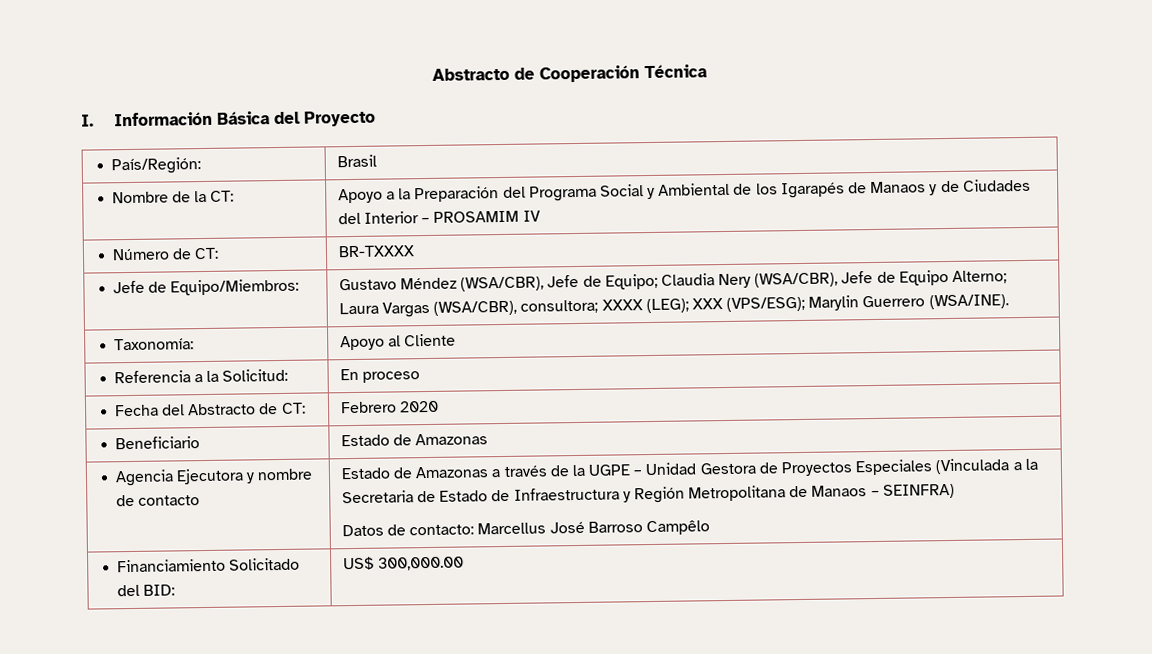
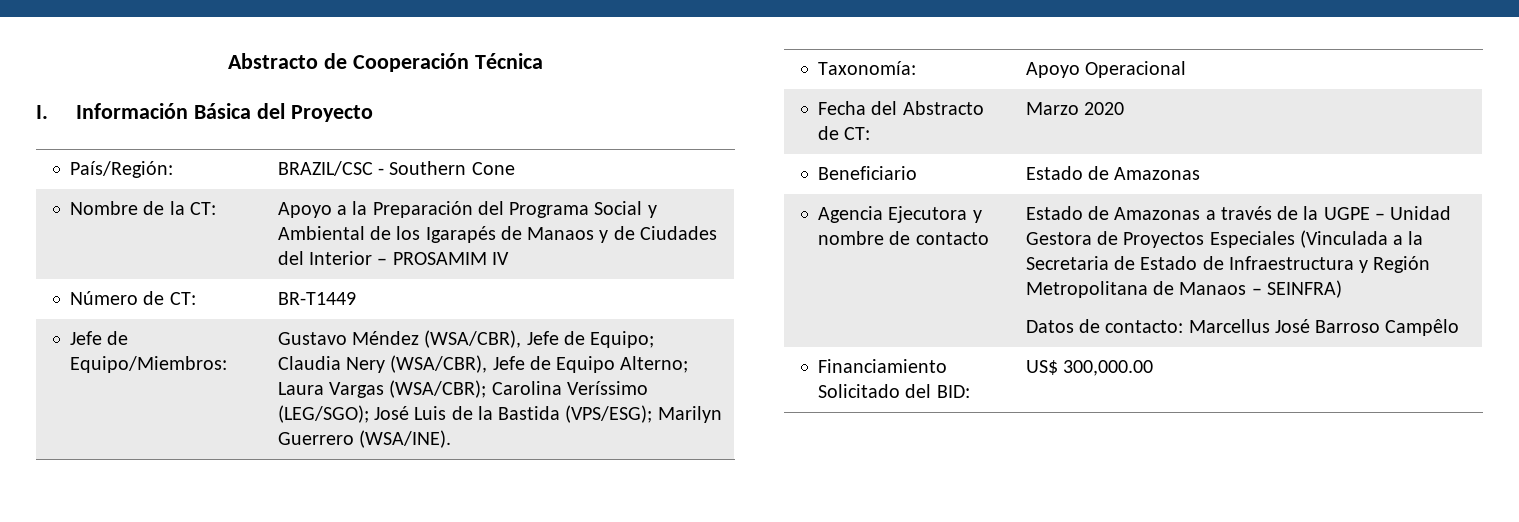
[336,154,377,168] Brasil -> [277,161,515,176] BRAZIL/CSC - Southern Cone
[337,245,415,258] BR-TXXXX -> [277,292,356,305] BR-T1449
[433,294,1009,316] [113,338,194,351] [339,333,457,351] [113,368,289,384] [339,368,420,383] (WSA/CBR), consultora; XXXX (LEG); XXX (VPS/ESG); Marylin Guerrero (WSA/INE). // Taxonomía: | Apoyo al Cliente // Referencia a la Solicitud: | En proceso -> [389,380,648,398] [277,405,722,423] [277,430,452,448] [818,61,917,75] [1025,61,1187,78] (WSA/CBR); Carolina Veríssimo (LEG/SGO); José Luis de la Bastida (VPS/ESG); Marilyn Guerrero (WSA/INE). // Taxonomía: | Apoyo Operacional
[339,401,397,414] Febrero -> [1025,102,1079,115] Marzo

